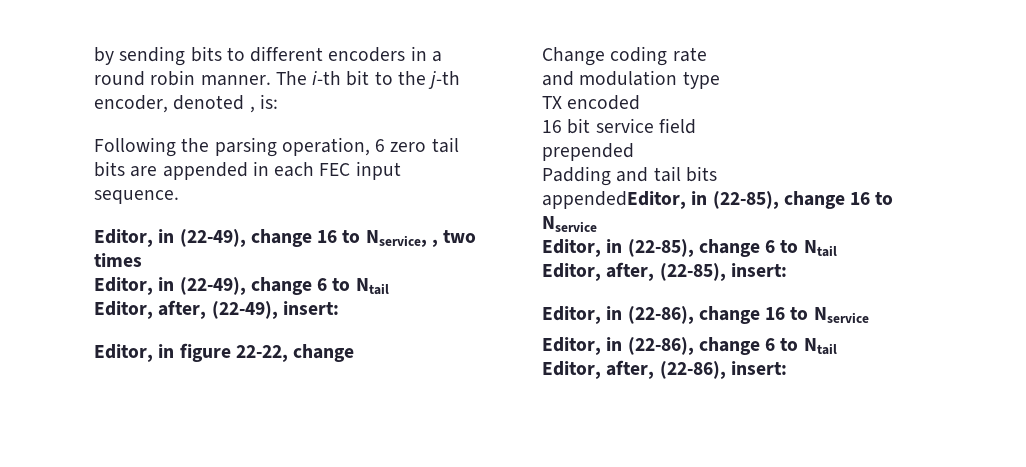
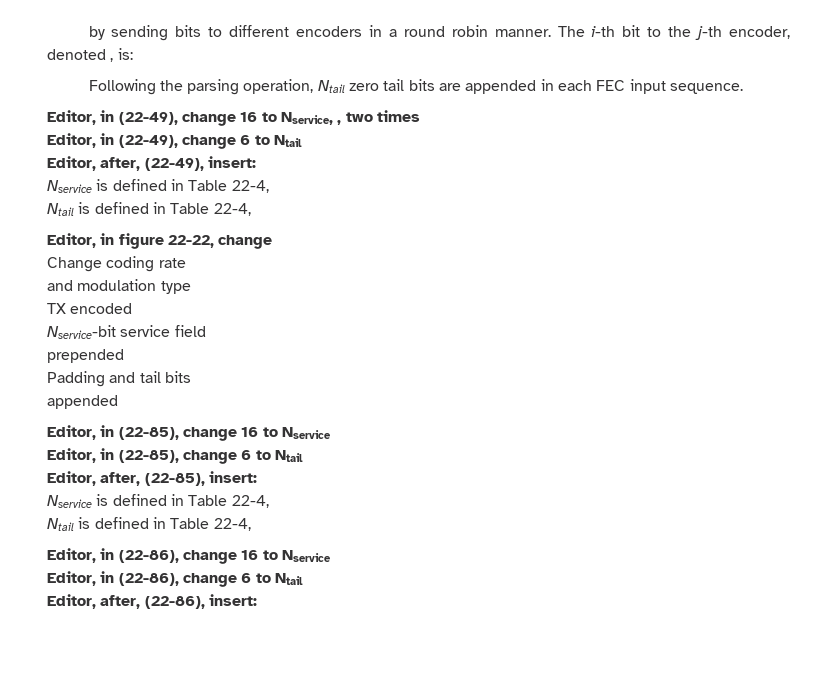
[375,139,386,152] 6 -> [317,80,345,93] Ntail
(339, 308) none -> [47,179,269,193] [47,202,251,216] // Nservice is defined in Table 22-4, // Ntail is defined in Table 22-4,
[542,118,591,134] 16 bit -> [47,325,116,339] Nservice-bit
[542,191,686,209] appendedEditor, -> [47,395,118,409] [47,425,96,440] appended // Editor,
(787, 270) none -> [47,494,269,508] [47,517,251,531] // Nservice is defined in Table 22-4, // Ntail is defined in Table 22-4,

